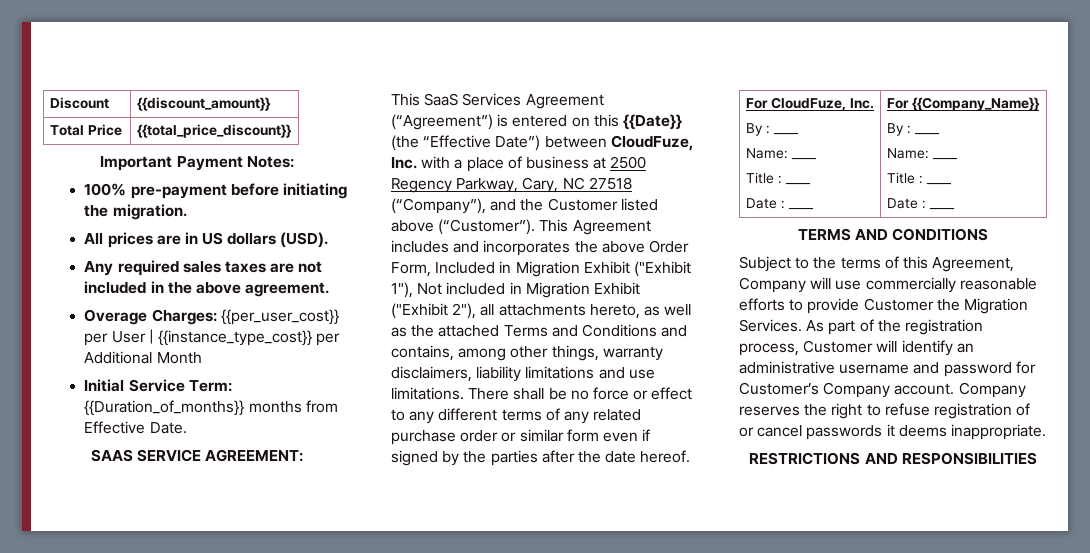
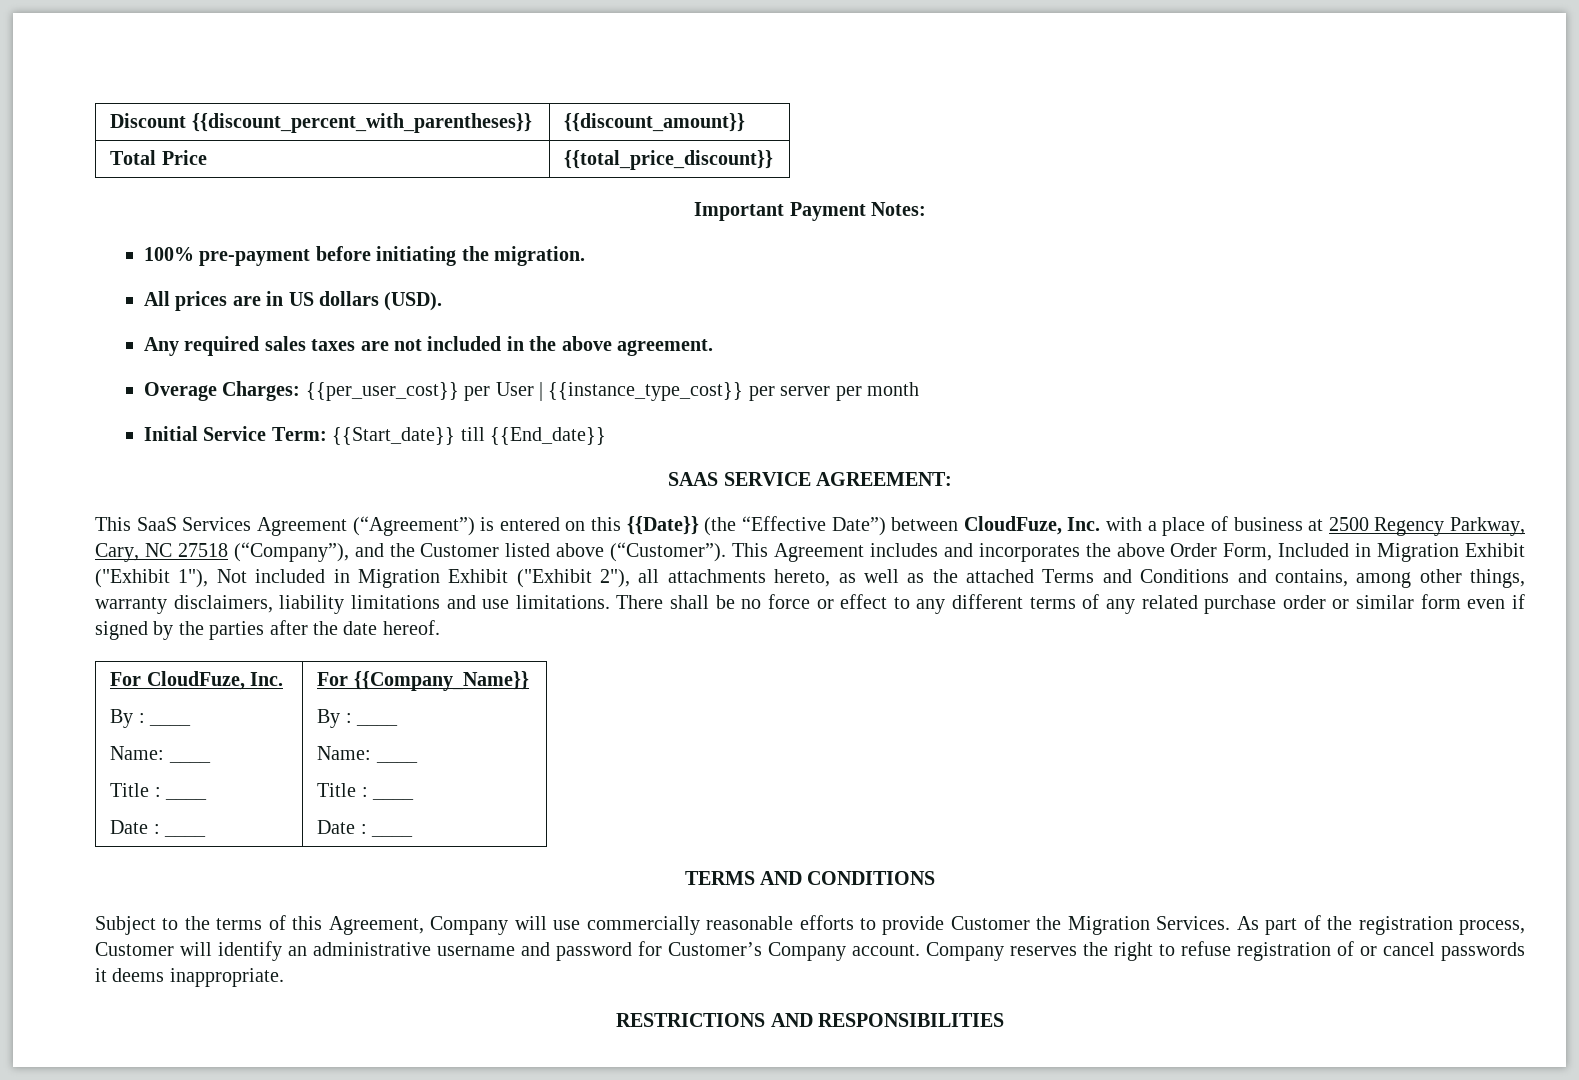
(109, 103) none -> [191,113,532,133] {{discount_percent_with_parentheses}}
[84,351,202,364] Additional Month -> [780,382,919,401] server per month
[84,400,338,416] [84,421,187,434] {{Duration_of_months}} months from Effective Date. -> [332,427,606,445] {{Start_date}} till {{End_date}}

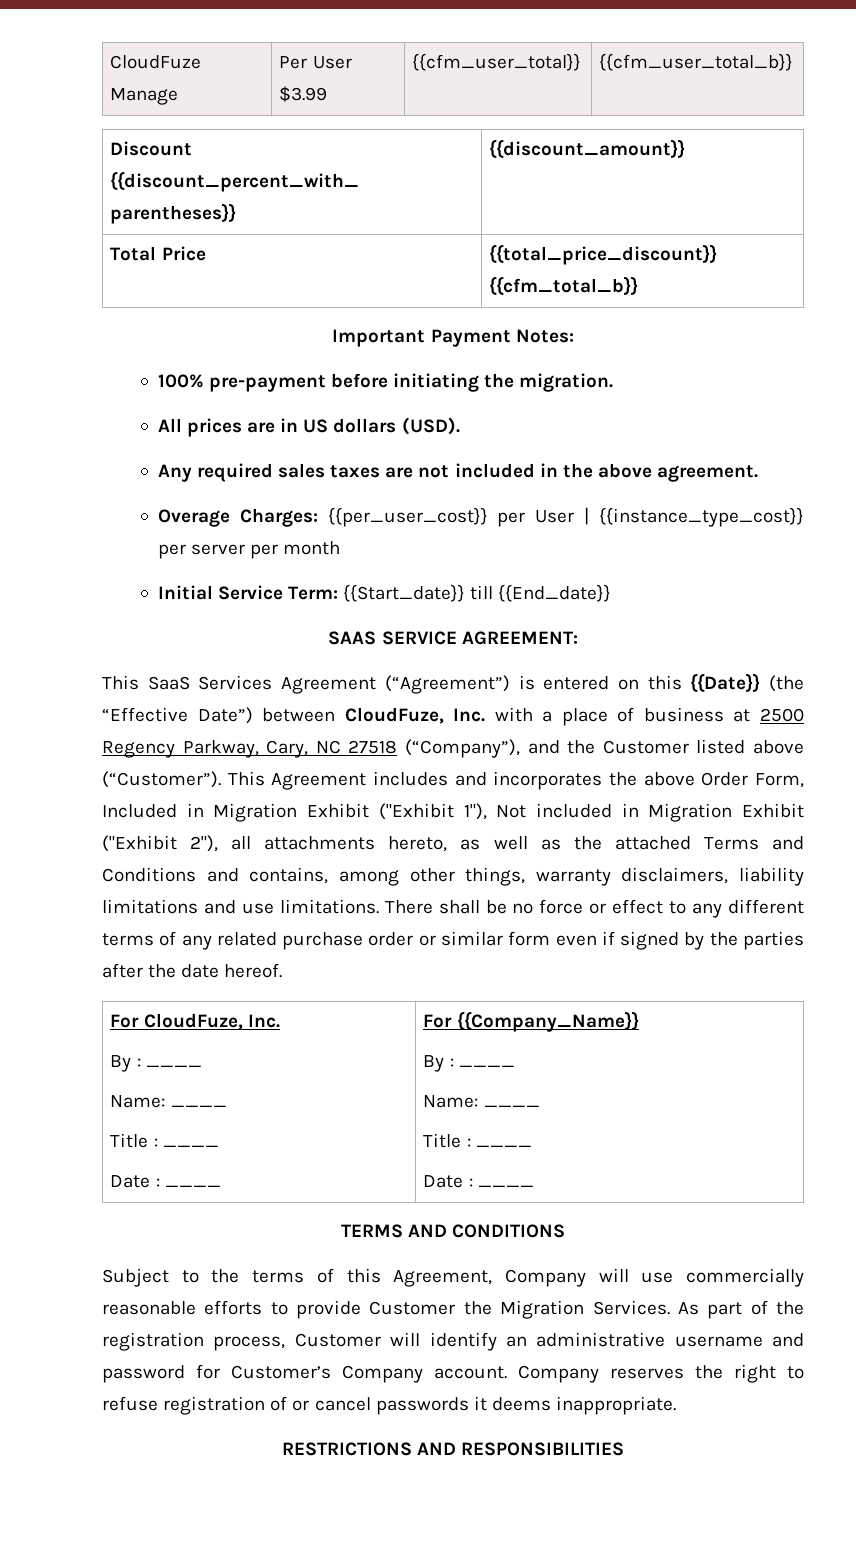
(110, 120) none -> [110,55,202,69] [110,88,179,105] [279,56,352,69] [279,86,328,102] [412,53,582,71] [599,53,794,71] CloudFuze Manage | Per User $3.99 | {{cfm_user_total}} | {{cfm_user_total_b}} //
(774, 160) none -> [489,276,639,295] {{cfm_total_b}}

